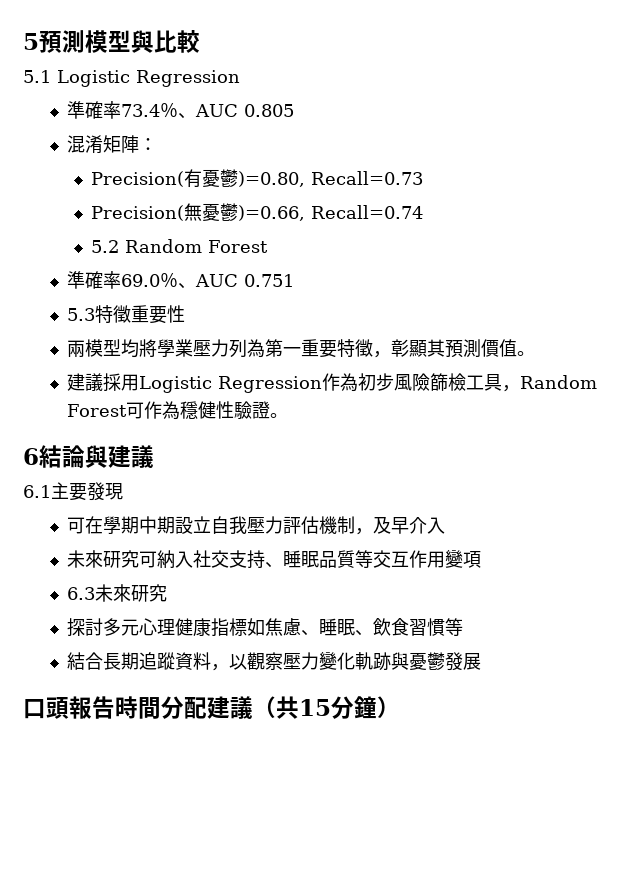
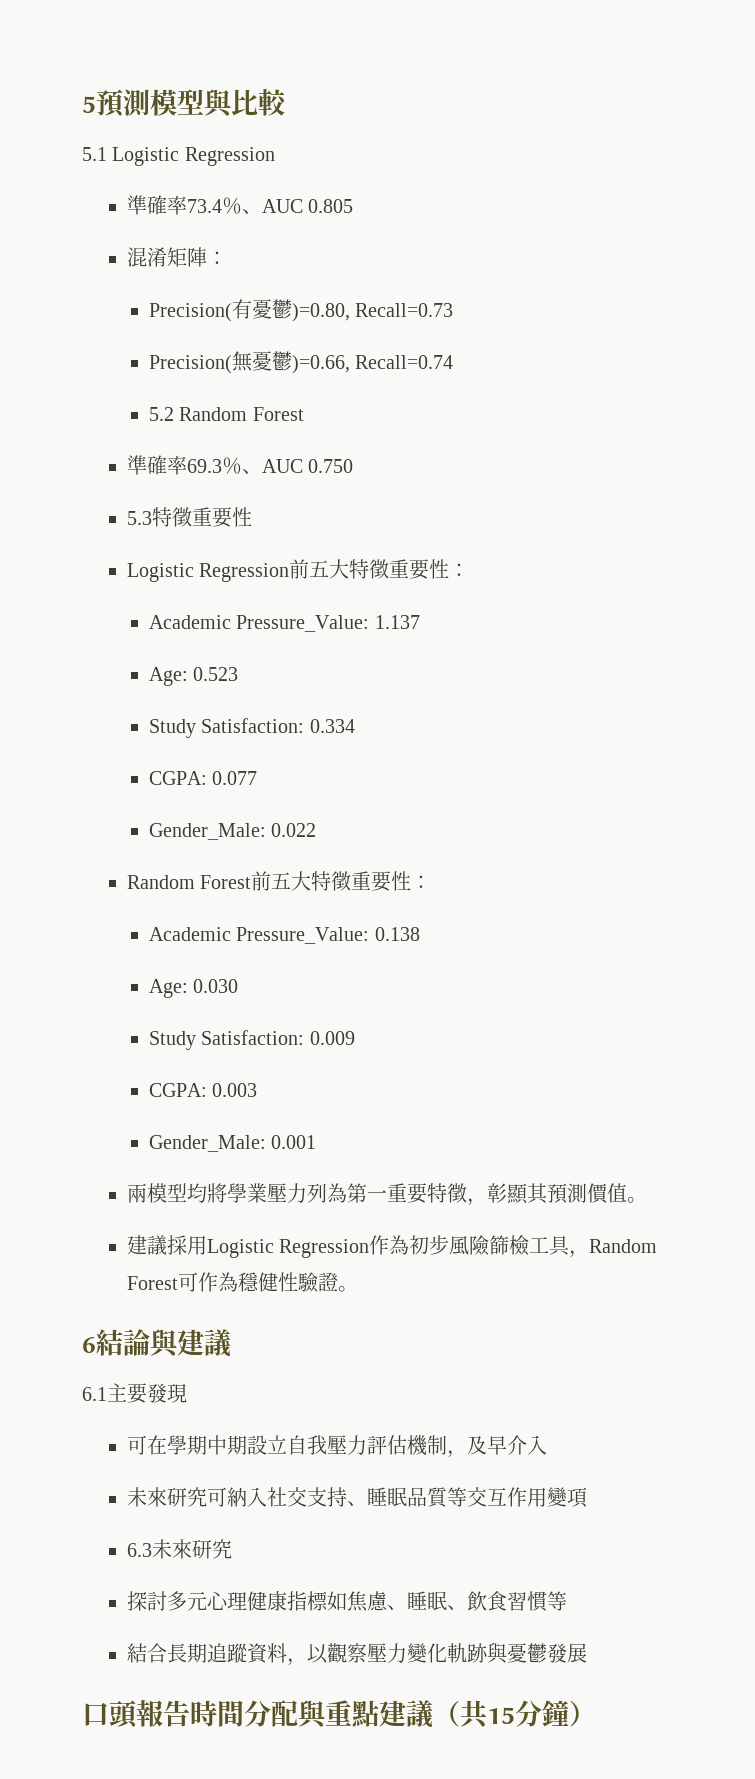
[120,272,294,289] 69.0％、AUC 0.751 -> [186,457,353,474] 69.3％、AUC 0.750
(185, 314) none -> [126,559,469,582] [149,615,420,632] [149,667,239,686] [149,718,355,738] [149,771,258,785] [149,823,317,840] [126,871,431,892] [149,927,420,944] [149,979,239,998] [149,1030,355,1050] [149,1083,258,1097] [149,1135,317,1152] // Logistic Regression前五大特徵重要性： // Academic Pressure_Value: 1.137 // Age: 0.523 // Study Satisfaction: 0.334 // CGPA: 0.077 // Gender_Male: 0.022 // Random Forest前五大特徵重要性： // Academic Pressure_Value: 0.138 // Age: 0.030 // Study Satisfaction: 0.009 // CGPA: 0.003 // Gender_Male: 0.001
(207, 708) none -> [298,1700,379,1729] 與重點

